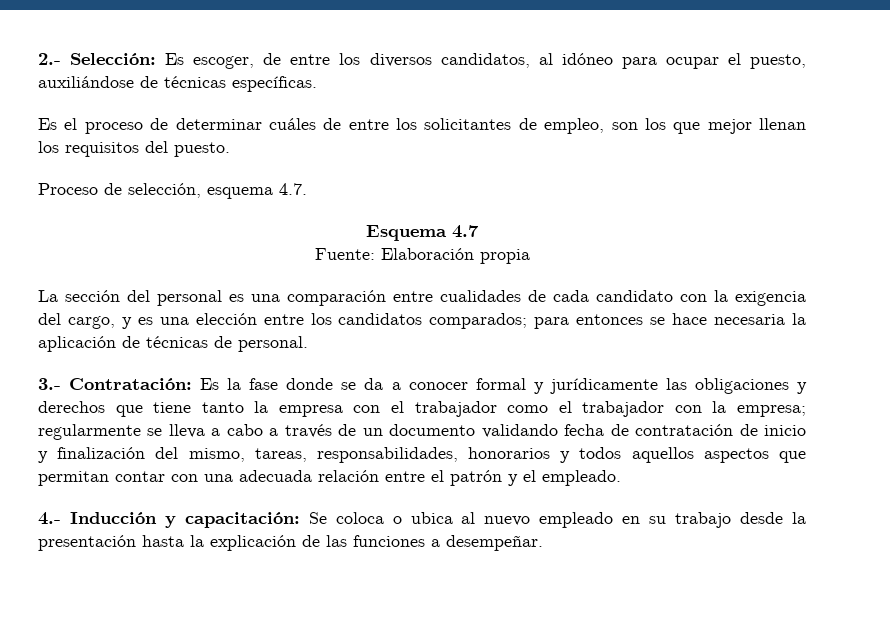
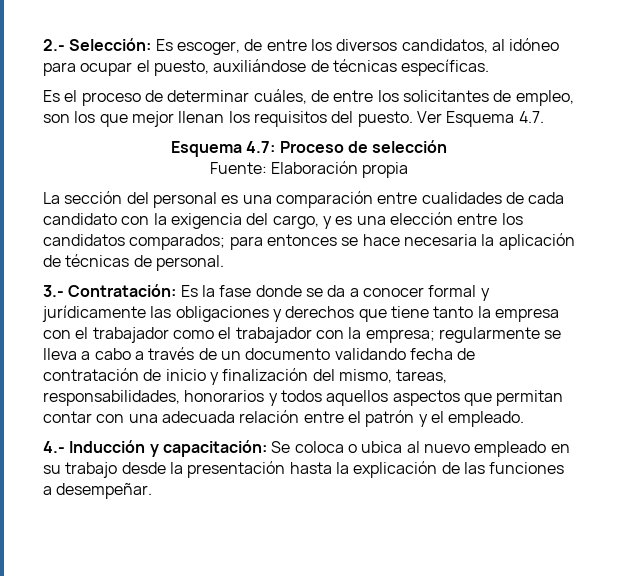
[268,118,316,130] cuáles -> [253,89,307,104] cuáles,
[38,183,307,199] [366,225,479,241] // Proceso de selección, esquema 4.7. // Esquema 4.7 -> [416,111,544,127] [170,140,448,157] Ver Esquema 4.7. // Esquema 4.7: Proceso de selección

